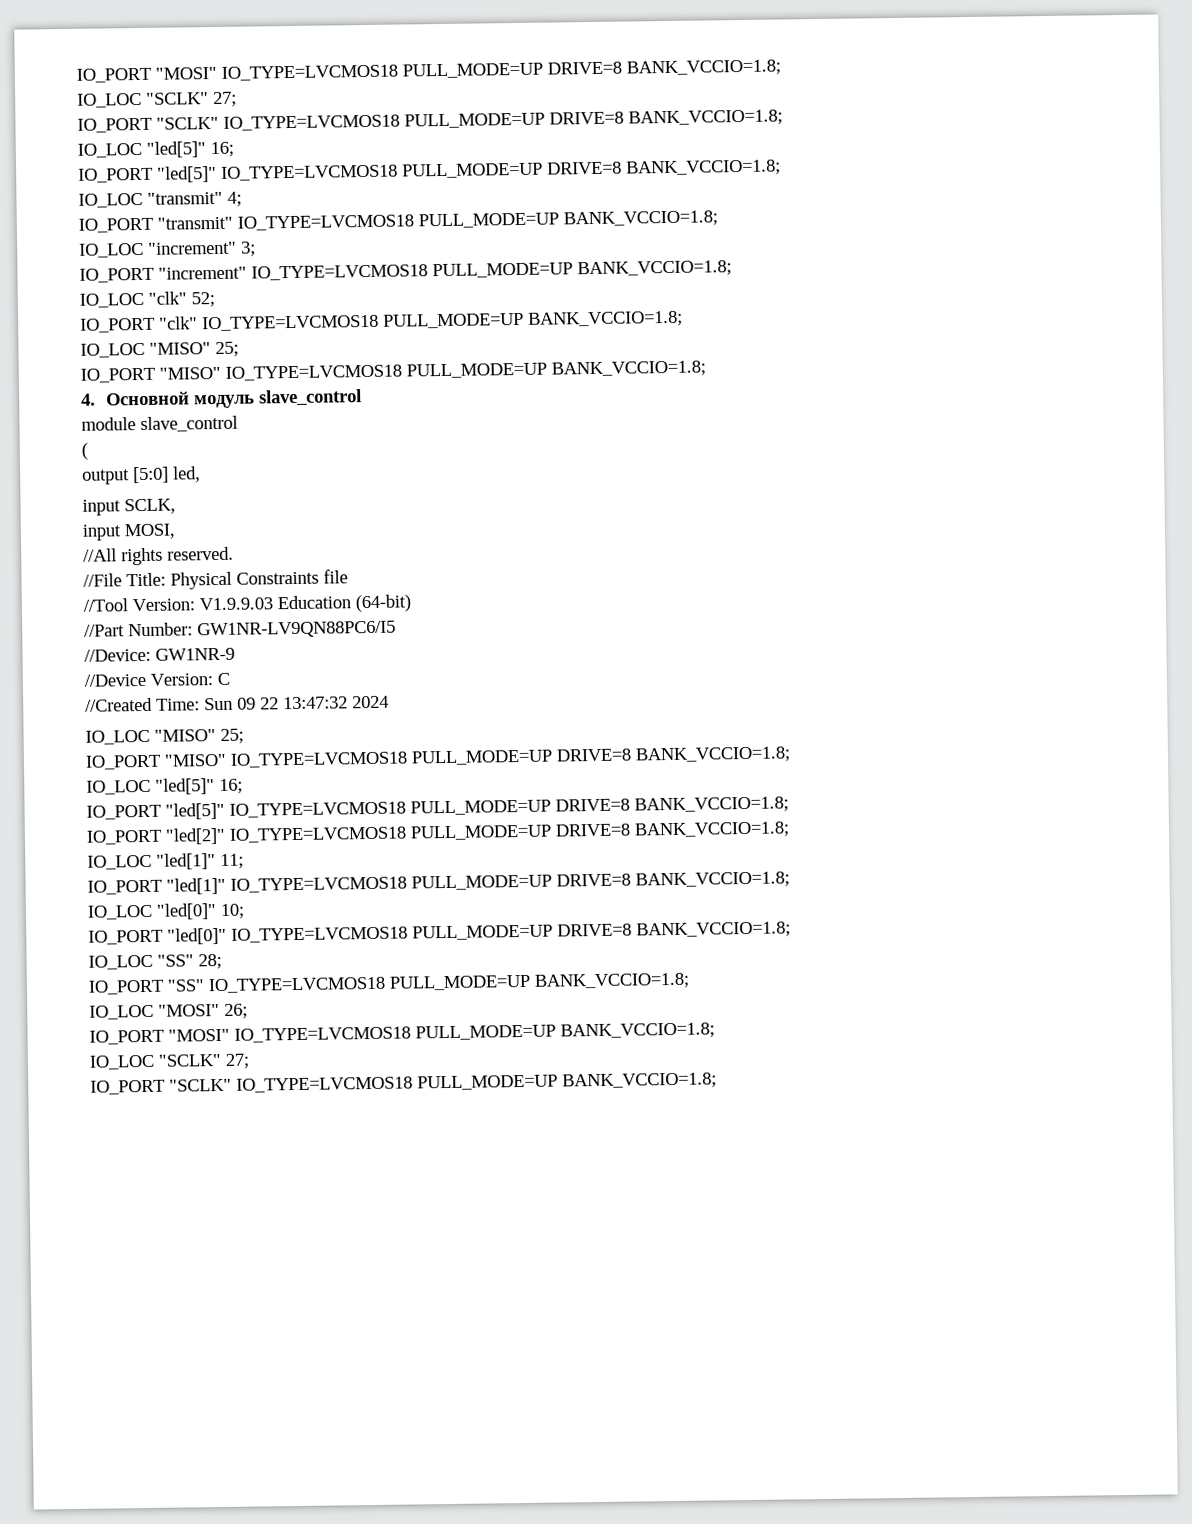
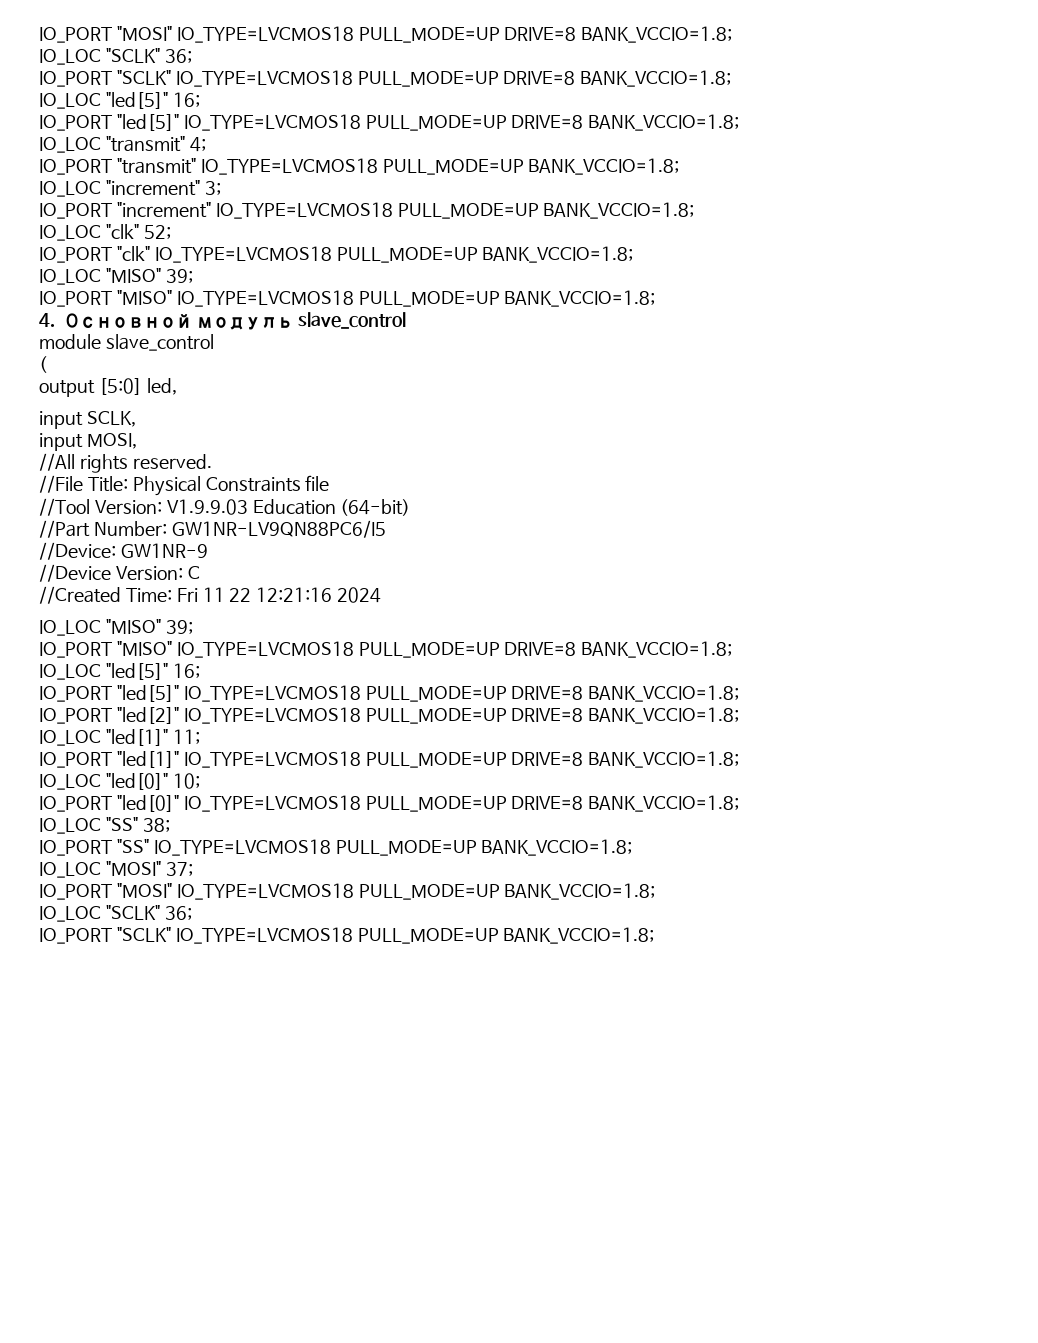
[213,91,237,108] 27; -> [164,49,192,63] 36;
[215,341,239,358] 25; -> [165,269,193,283] 39;
[204,696,348,711] Sun 09 22 13:47:32 -> [176,587,333,602] Fri 11 22 12:21:16
[220,728,244,744] 25; -> [165,620,193,634] 39;
[198,953,222,970] 28; -> [142,818,170,832] 38;
[224,1003,248,1019] 26; -> [165,862,193,876] 37;
[225,1053,250,1069] 27; -> [164,906,192,920] 36;

